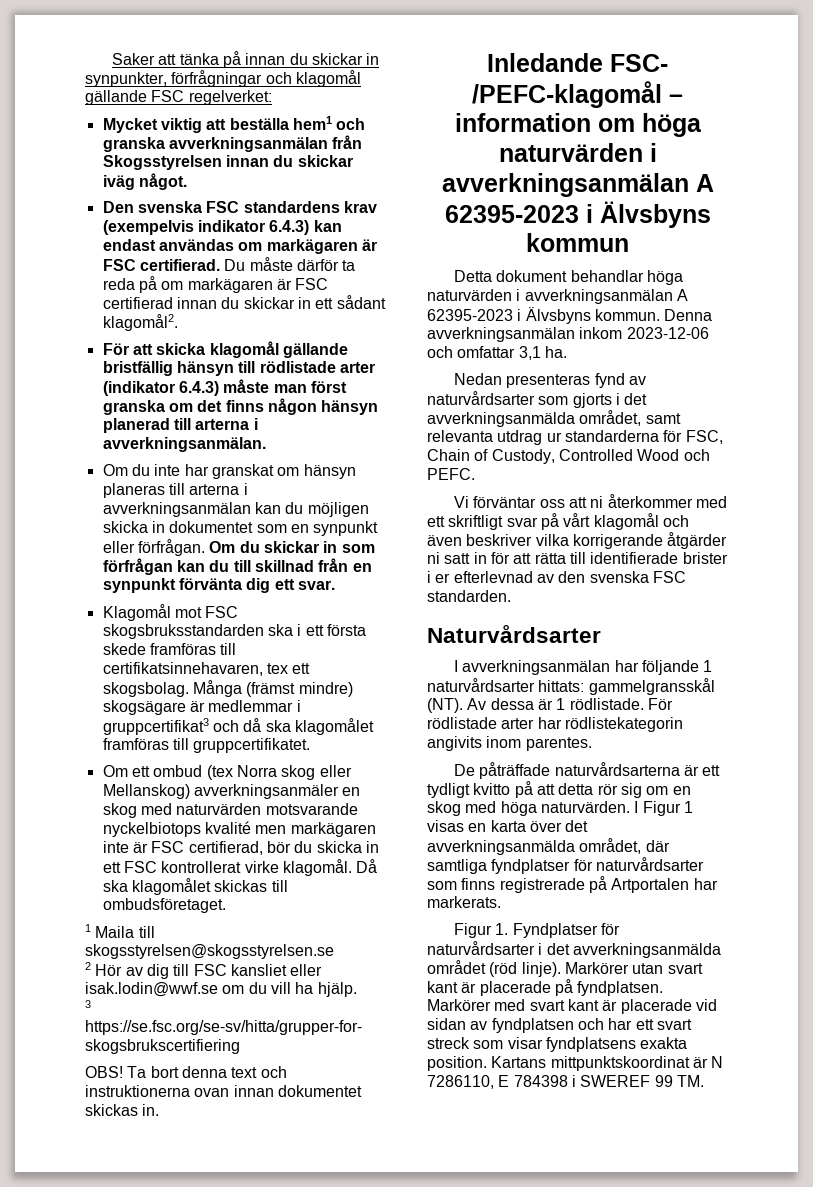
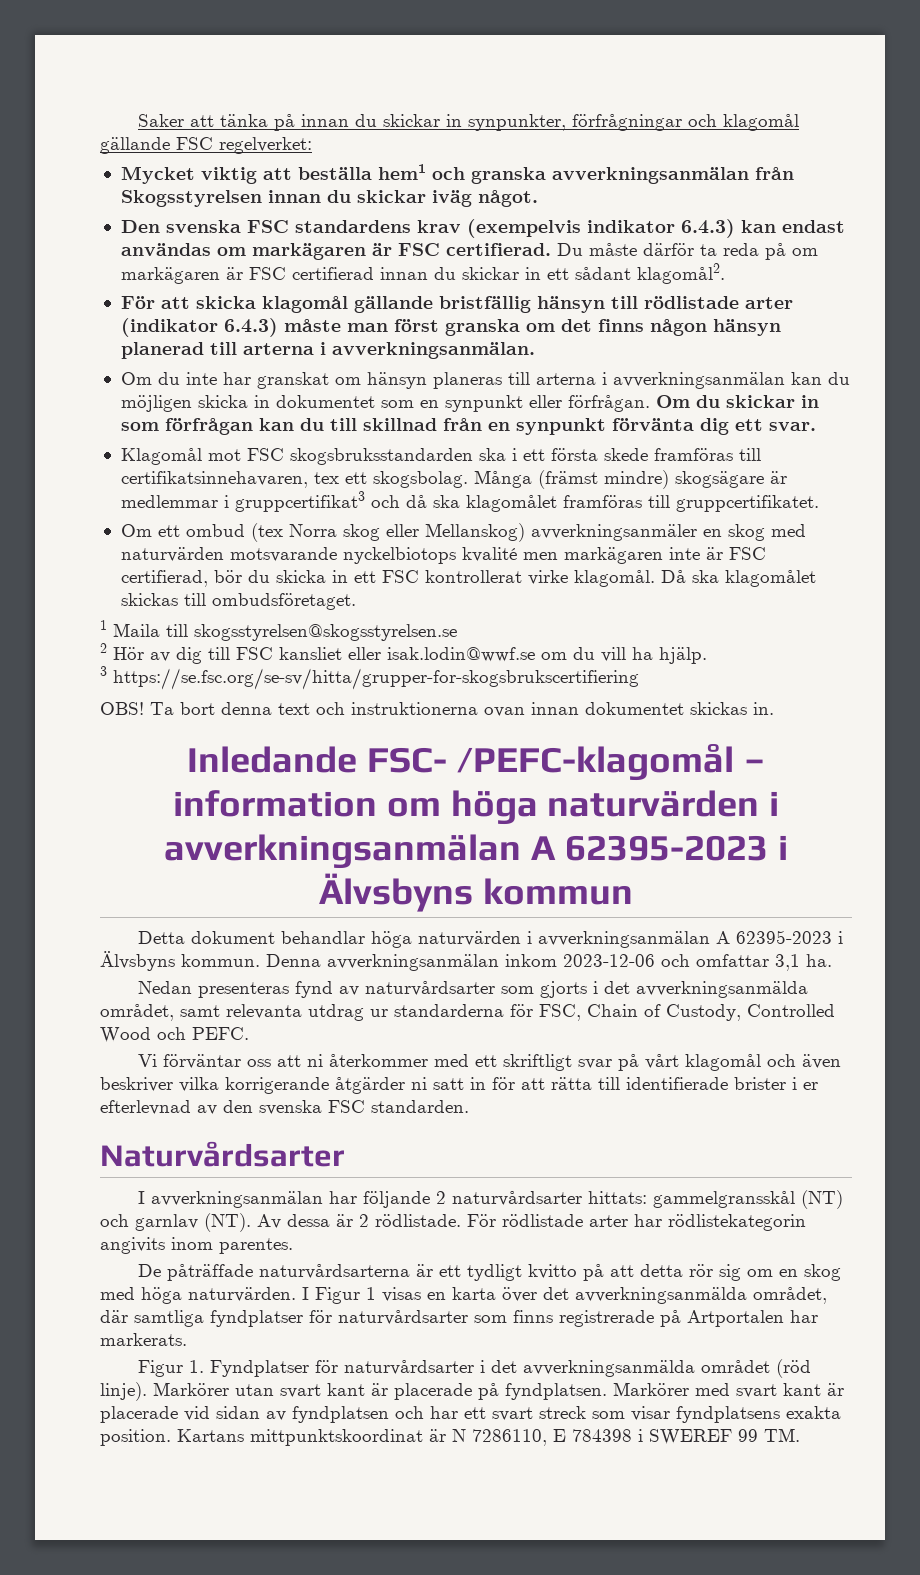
[703,660,713,672] 1 -> [436,1191,447,1204] 2
(715, 686) none -> [801,1190,844,1209] [100,1214,198,1231] (NT) och garnlav
[556,698,566,710] 1 -> [359,1214,369,1227] 2

